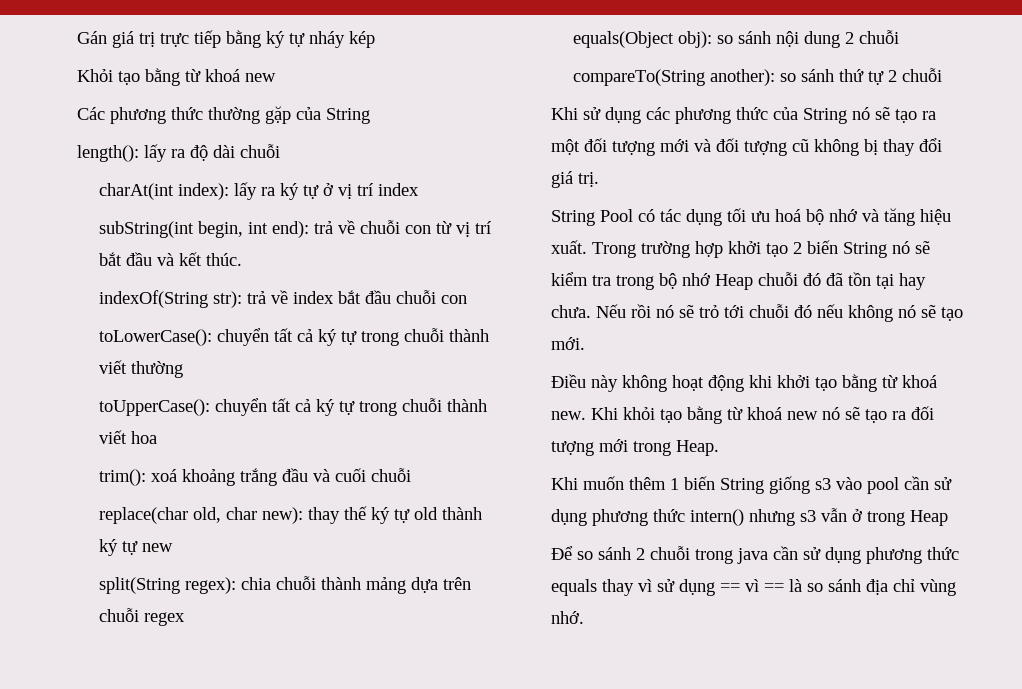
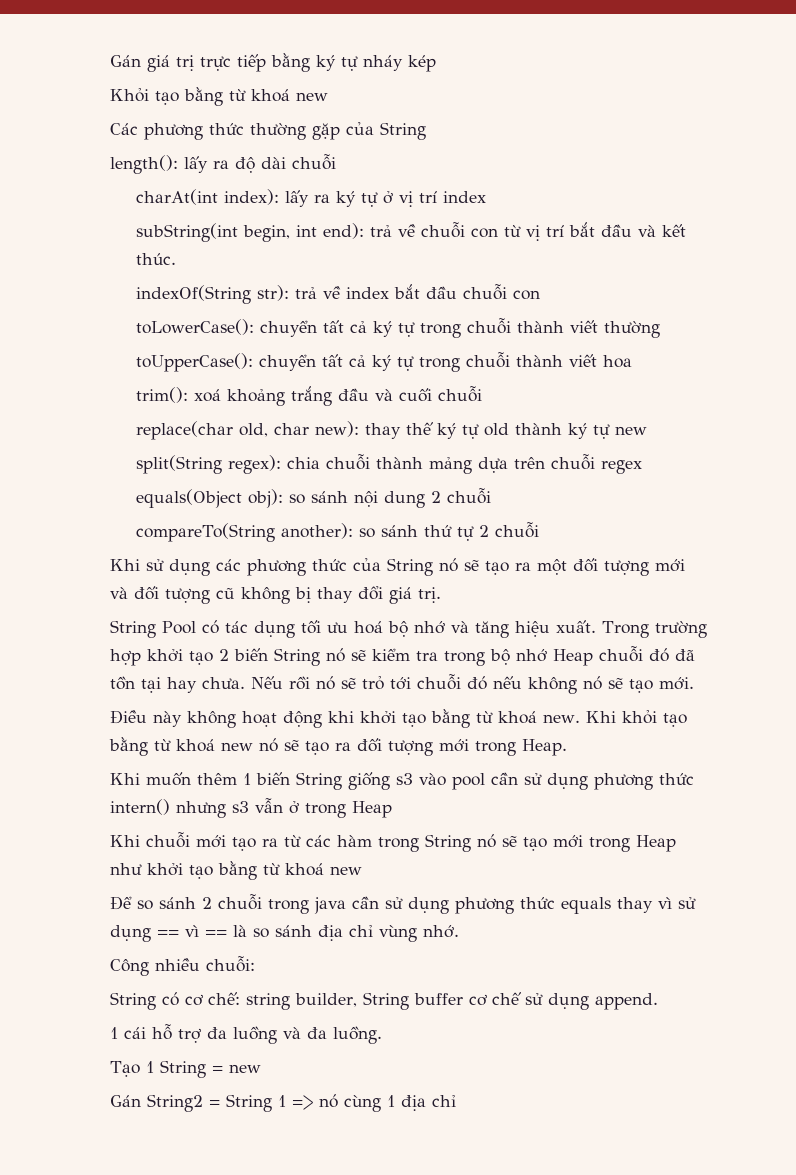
(949, 518) none -> [109,832,676,852] [109,861,362,880] // Khi chuỗi mới tạo ra từ các hàm trong String nó sẽ tạo mới trong Heap như khởi tạo bằng từ khoá new
(585, 617) none -> [109,956,255,976] [109,992,658,1010] [109,1024,382,1044] [109,1060,261,1078] [109,1094,456,1112] // Công nhiều chuỗi: // String có cơ chế: string builder, String buffer cơ chế sử dụng append. // 1 cái hỗ trợ đa luồng và đa luồng. // Tạo 1 String = new // Gán String2 = String 1 => nó cùng 1 địa chỉ

